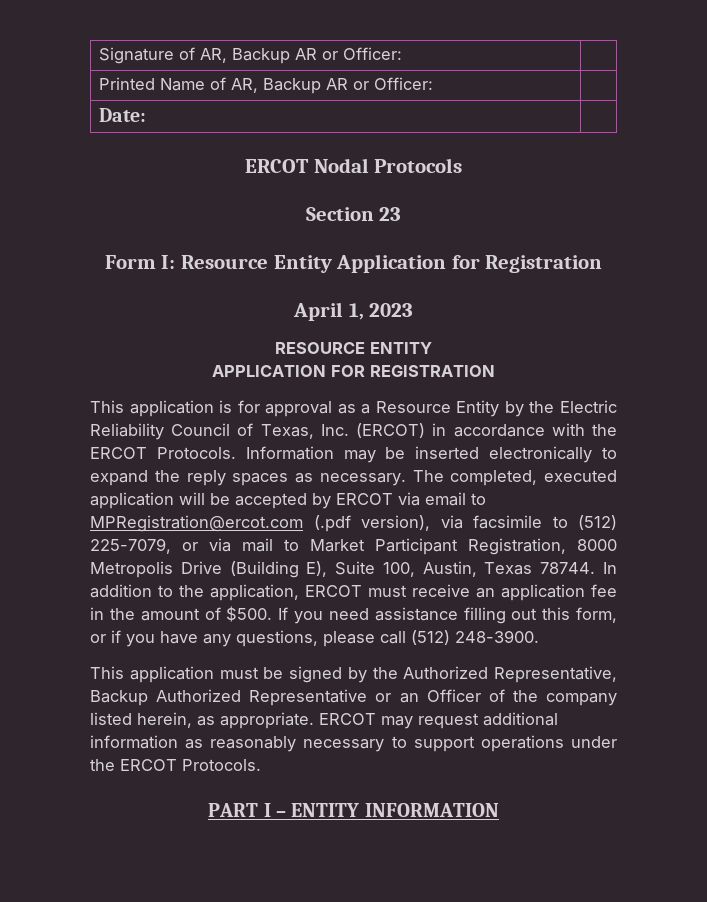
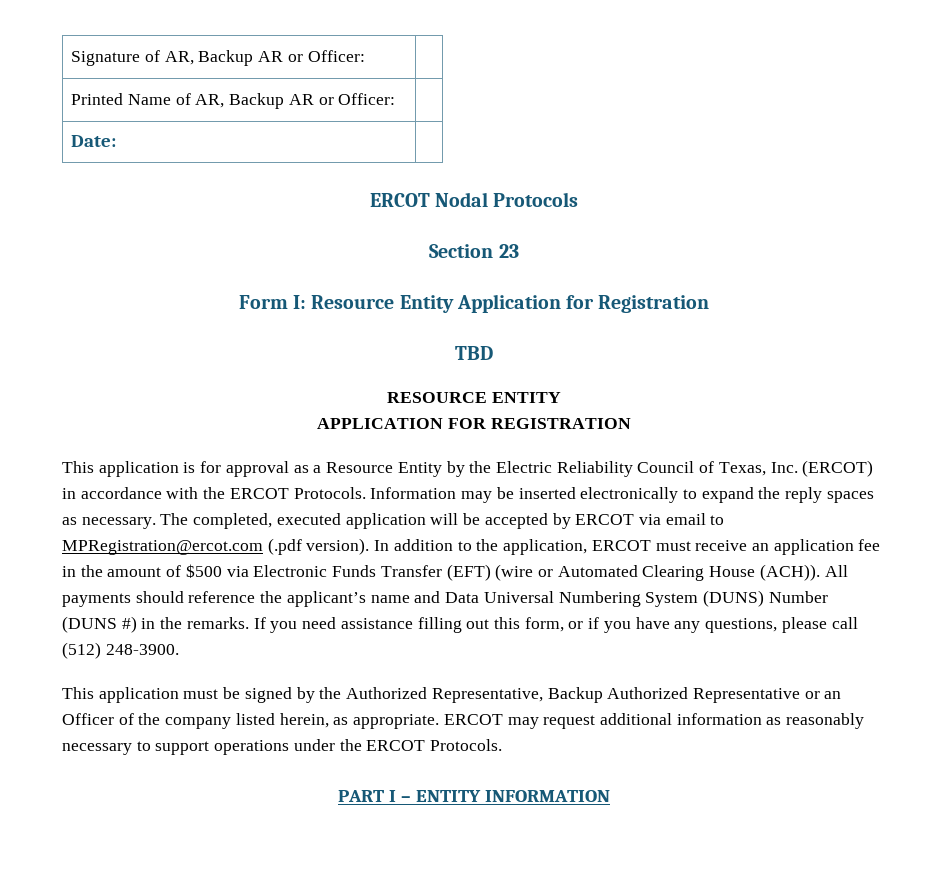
[292,302,414,321] April 1, 2023 -> [455,346,493,360] TBD
[361,515,617,531] [90,538,617,555] [90,561,596,578] version), via facsimile to (512) 225-7079, or via mail to Market Participant Registration, 8000 Metropolis Drive (Building E), Suite 100, Austin, Texas 78744. -> [306,538,370,555] version).
[226,606,273,622] $500. -> [185,564,848,581] [62,590,828,607] [62,616,249,633] $500 via Electronic Funds Transfer (EFT) (wire or Automated Clearing House (ACH)). All payments should reference the applicant’s name and Data Universal Numbering System (DUNS) Number (DUNS #) in the remarks.

